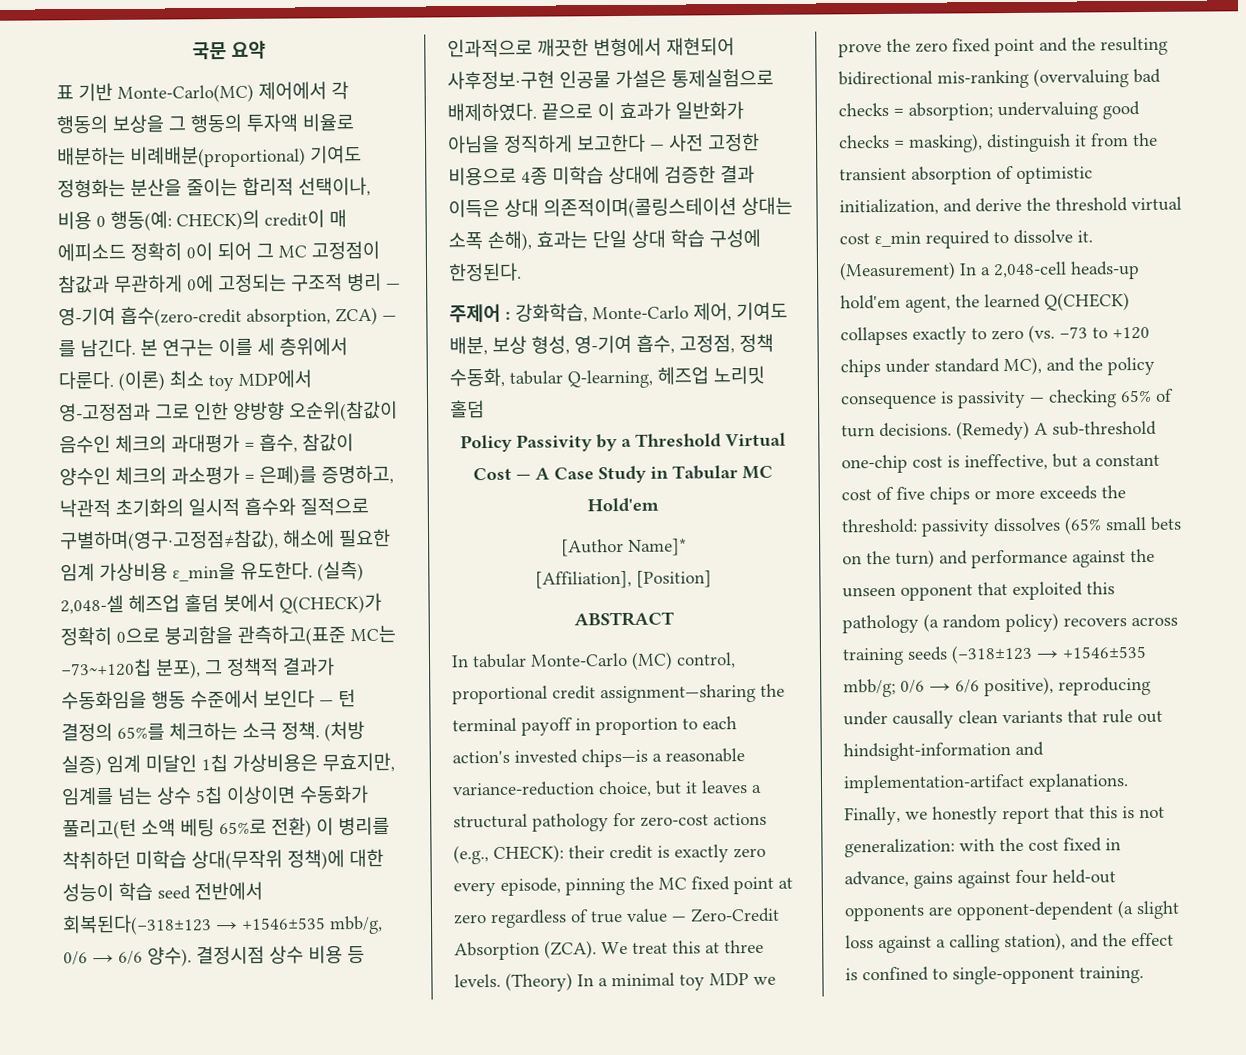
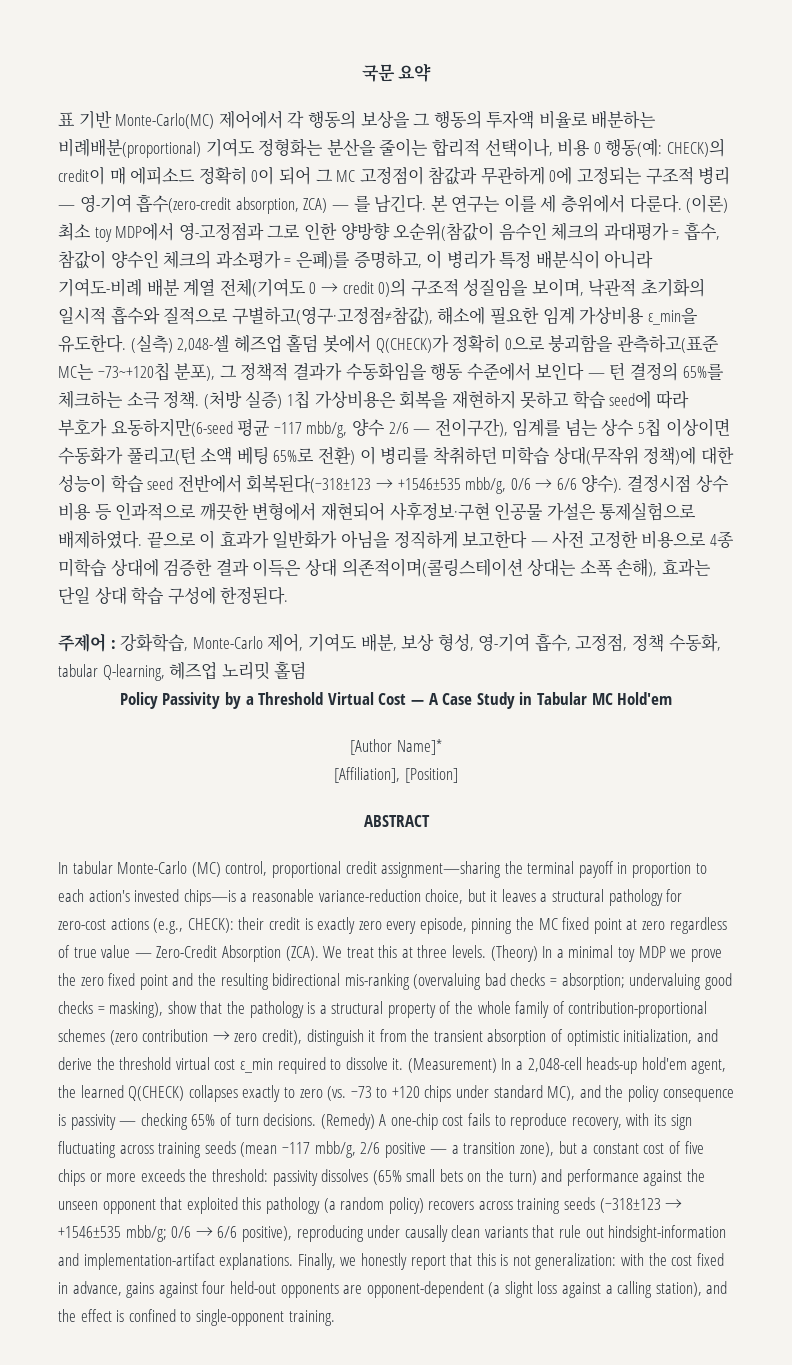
(394, 474) none -> [426,250,654,269] [58,278,584,297] 이 병리가 특정 배분식이 아니라 기여도-비례 배분 계열 전체(기여도 0 → credit 0)의 구조적 성질임을 보이며,
[60,529,279,552] 구별하며(영구·고정점≠참값), -> [231,306,433,325] 구별하고(영구·고정점≠참값),
[106,752,395,773] 임계 미달인 1칩 가상비용은 무효지만, -> [286,390,690,409] [58,418,508,438] 1칩 가상비용은 회복을 재현하지 못하고 학습 seed에 따라 부호가 요동하지만(6-seed 평균 −117 mbb/g, 양수 2/6 — 전이구간),
(983, 143) none -> [167,1001,708,1018] [58,1029,302,1045] show that the pathology is a structural property of the whole family of contribution-proportional schemes (zero contribution → zero credit),
[1052,420,1157,436] sub-threshold -> (387, 1120) none
[947,453,1048,471] is ineffective, -> [468,1113,692,1130] [58,1141,555,1158] fails to reproduce recovery, with its sign fluctuating across training seeds (mean −117 mbb/g, 2/6 positive — a transition zone),

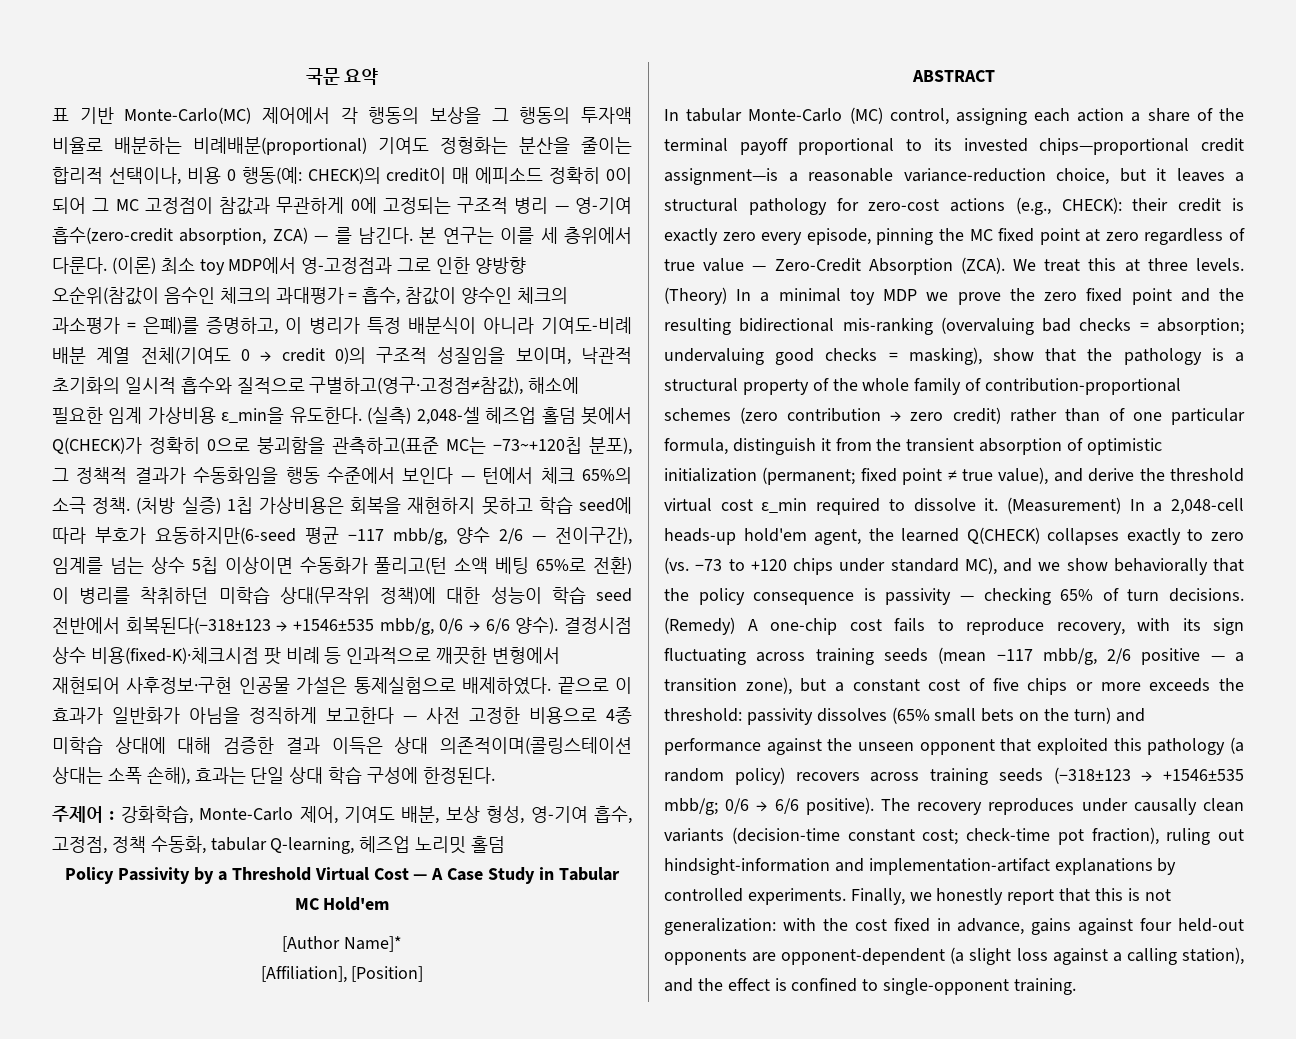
[609,362,724,381] [58,390,123,409] 턴 결정의 65%를 체크하는 -> [482,467,632,484] 턴에서 체크 65%의
[58,502,91,521] 비용 -> [90,647,320,665] 비용(fixed-K)·체크시점 팟 비례
(159, 568) none -> [177,737,212,754] 대해
[271,861,707,878] [58,889,236,906] proportional credit assignment—sharing the terminal payoff in proportion to each action's invested chips—is -> [955,108,1244,125] [664,138,1244,155] [664,168,778,185] assigning each action a share of the terminal payoff proportional to its invested chips—proportional credit assignment—is
[261,1029,302,1045] credit), -> [952,407,1245,425] [664,438,728,455] credit) rather than of one particular formula,
[623,1029,693,1044] initialization, -> [664,467,1049,485] initialization (permanent; fixed point ≠ true value),
(601, 1091) none -> [1038,558,1244,575] we show behaviorally that
[241,1225,727,1242] [58,1253,294,1270] positive), reproducing under causally clean variants that rule out hindsight-information and implementation-artifact explanations. -> [805,797,1244,815] [664,827,1244,845] [664,858,1177,875] [664,888,846,905] positive). The recovery reproduces under causally clean variants (decision-time constant cost; check-time pot fraction), ruling out hindsight-information and implementation-artifact explanations by controlled experiments.

